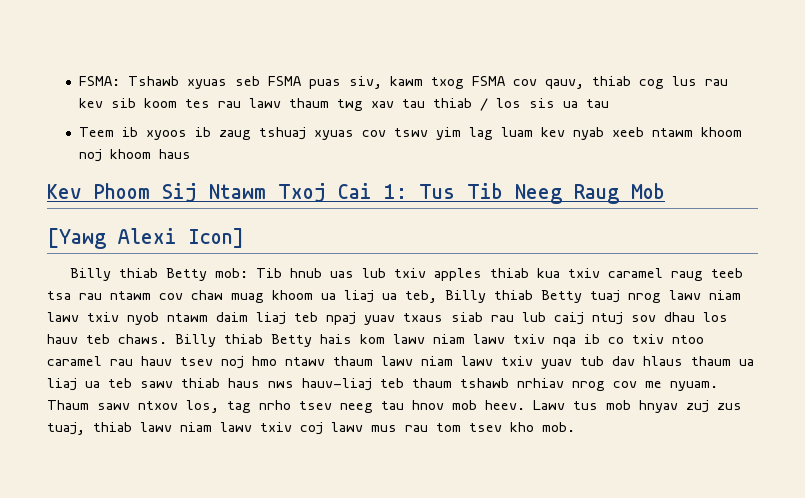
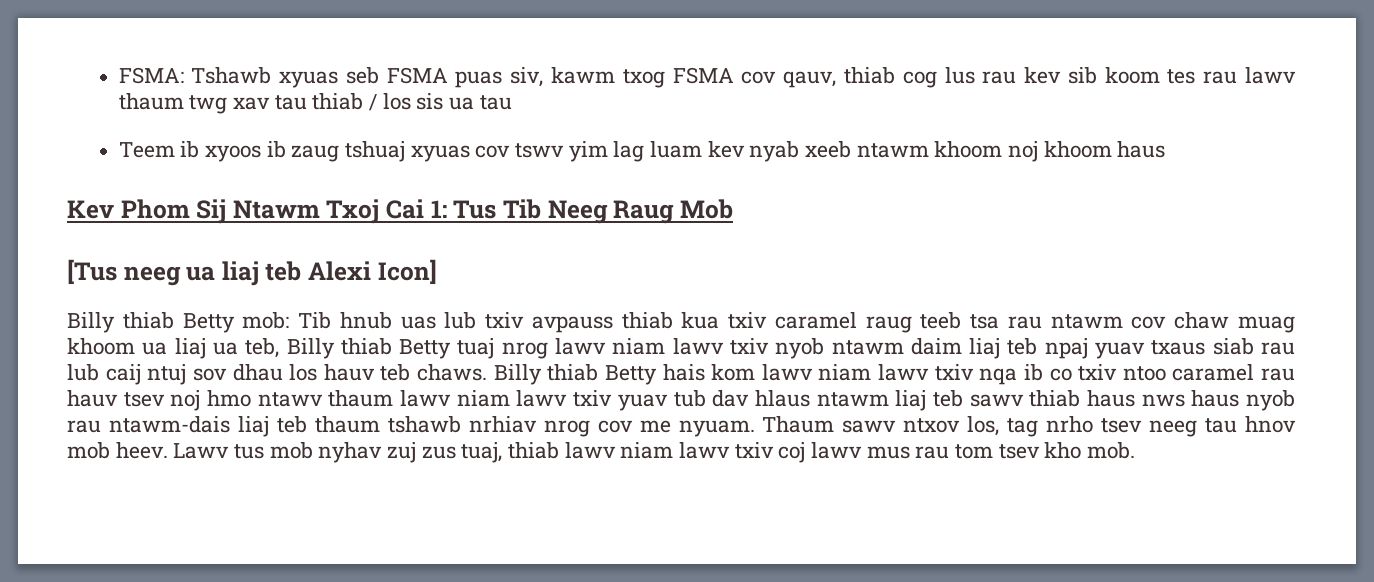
[94,183,150,199] Phoom -> [120,199,190,219] Phom
[47,228,106,249] [Yawg -> [67,259,302,286] [Tus neeg ua liaj teb
[433,268,482,281] apples -> [531,316,613,333] avpauss
[691,356,754,366] [47,378,100,391] thaum ua liaj ua -> [816,390,927,411] ntawm liaj
[302,378,372,391] hauv-liaj -> [1191,390,1295,411] [67,416,269,437] haus nyob rau ntawm-dais liaj
[639,400,678,413] hnyav -> [318,442,383,463] nyhav

